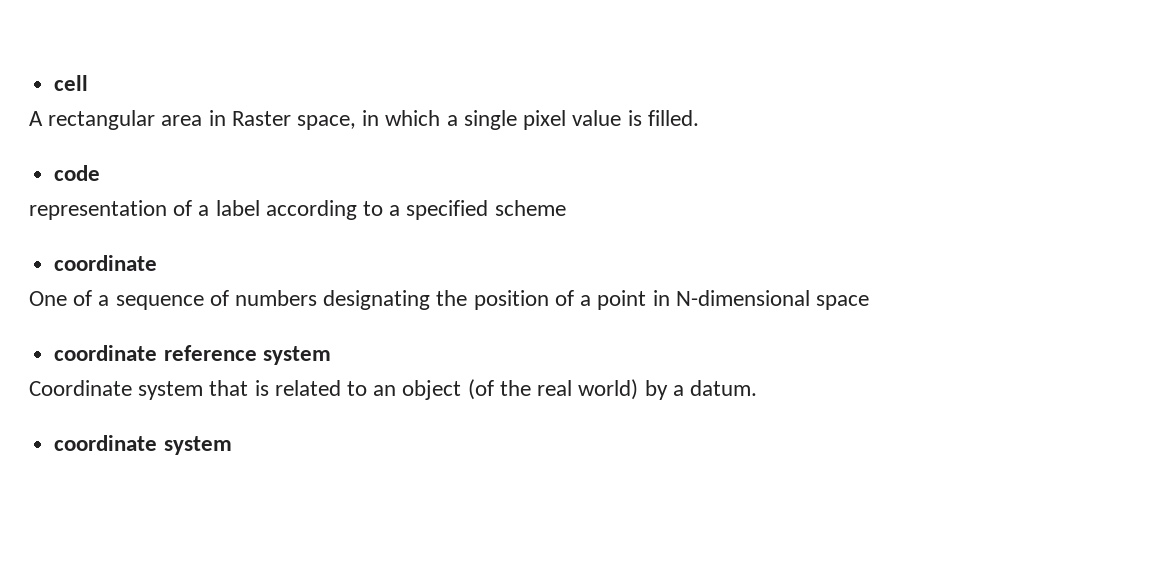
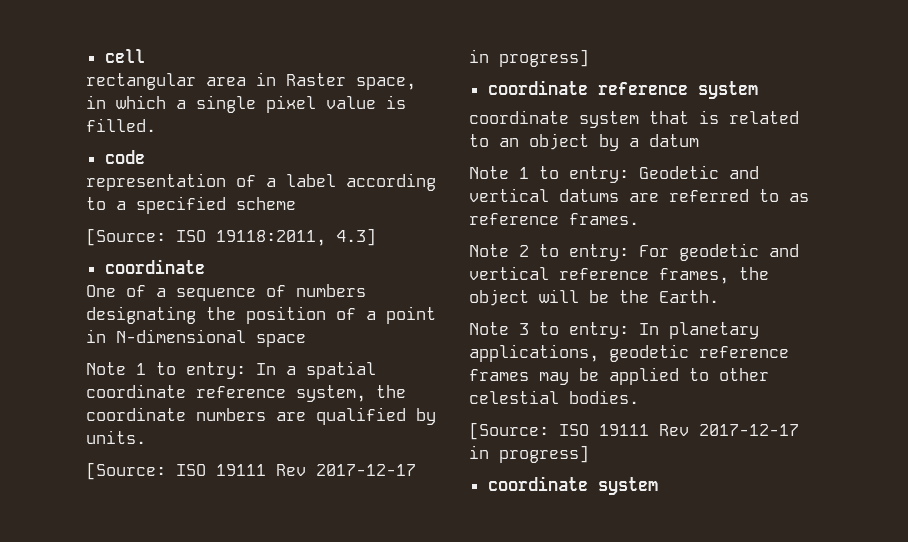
[29,111,43,126] A -> (145, 56) none
(566, 208) none -> [86,228,376,246] // [Source: ISO 19118:2011, 4.3]
(869, 302) none -> [86,361,376,379] [86,384,406,402] [86,407,436,425] [86,430,146,444] [86,462,416,480] [469,49,589,67] // Note 1 to entry: In a spatial coordinate reference system, the coordinate numbers are qualified by units. // [Source: ISO 19111 Rev 2017-12-17 in progress]
[29,380,132,396] Coordinate -> [469,110,569,124] coordinate
[467,379,757,400] (of the real world) by a datum. -> [599,134,699,151] [469,165,759,183] [469,188,809,202] [469,213,639,225] [469,243,799,261] [469,266,769,284] [469,289,719,306] [469,322,759,339] [469,344,789,362] [469,367,769,385] [469,390,639,404] [469,422,799,440] [469,445,589,463] by a datum // Note 1 to entry: Geodetic and vertical datums are referred to as reference frames. // Note 2 to entry: For geodetic and vertical reference frames, the object will be the Earth. // Note 3 to entry: In planetary applications, geodetic reference frames may be applied to other celestial bodies. // [Source: ISO 19111 Rev 2017-12-17 in progress]

